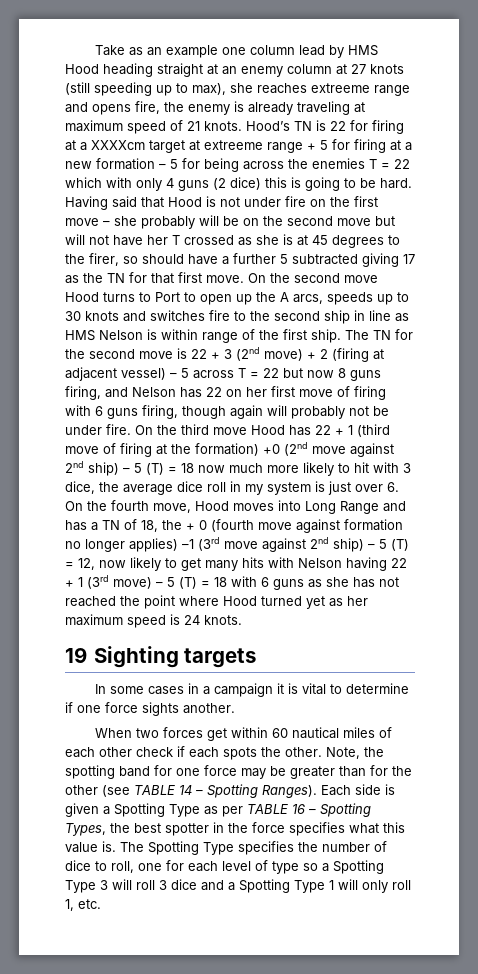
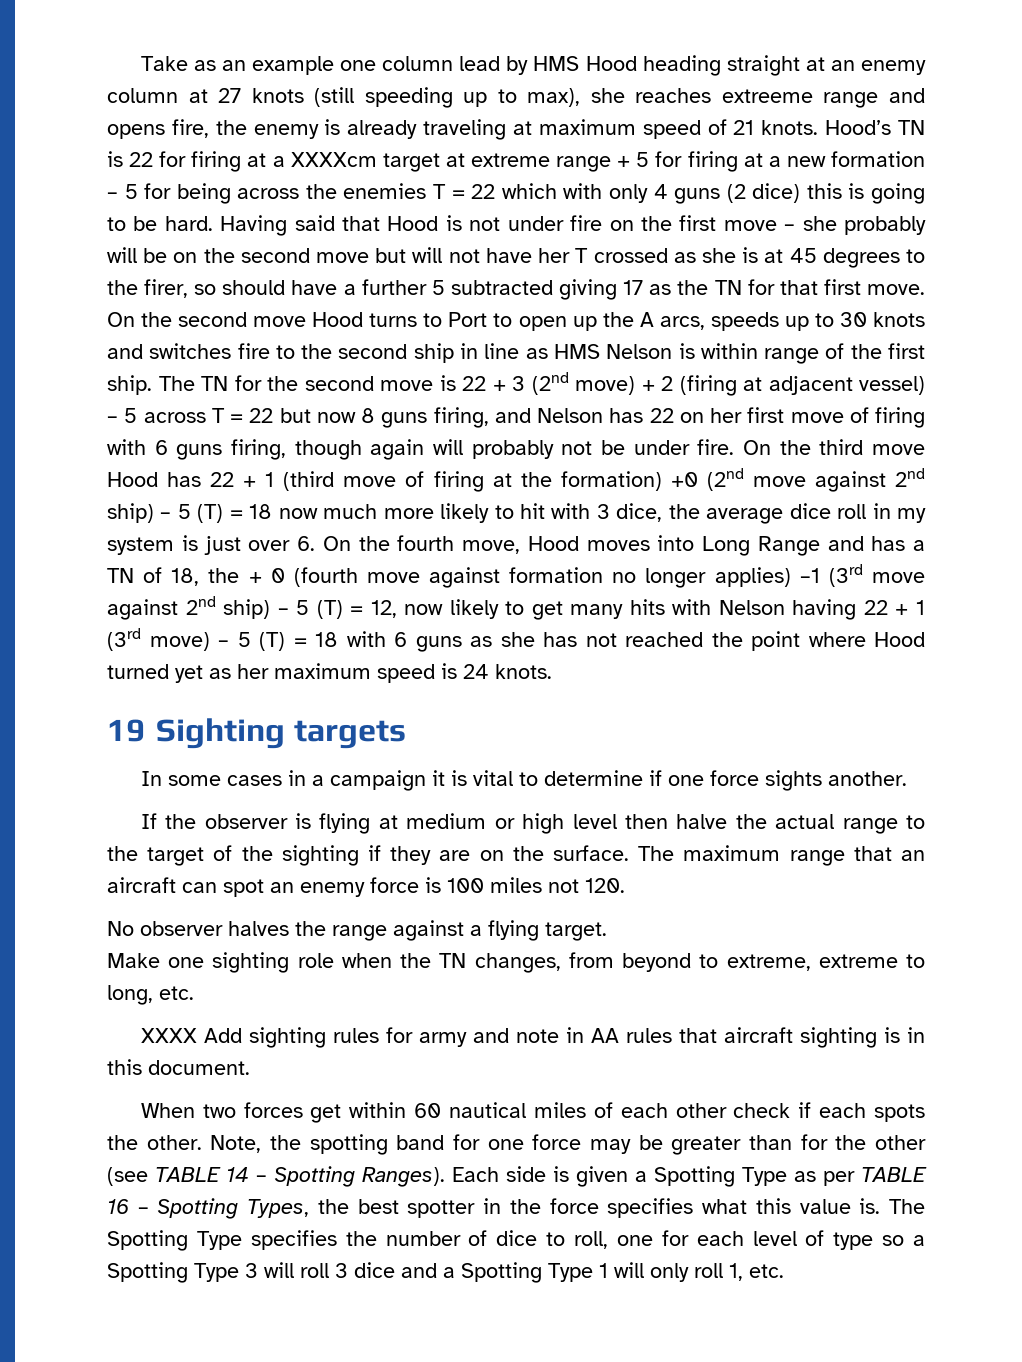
[204,140,263,150] extreeme -> [470,153,550,167] extreme
(235, 708) none -> [140,813,925,834] [107,845,926,866] [107,877,625,897] [107,920,607,941] [107,952,926,973] [107,985,194,1005] [140,1027,925,1048] [107,1059,250,1075] // If the observer is flying at medium or high level then halve the actual range to the target of the sighting if they are on the surface. The maximum range that an aircraft can spot an enemy force is 100 miles not 120. // No observer halves the range against a flying target. // Make one sighting role when the TN changes, from beyond to extreme, extreme to long, etc. // XXXX Add sighting rules for army and note in AA rules that aircraft sighting is in this document.

